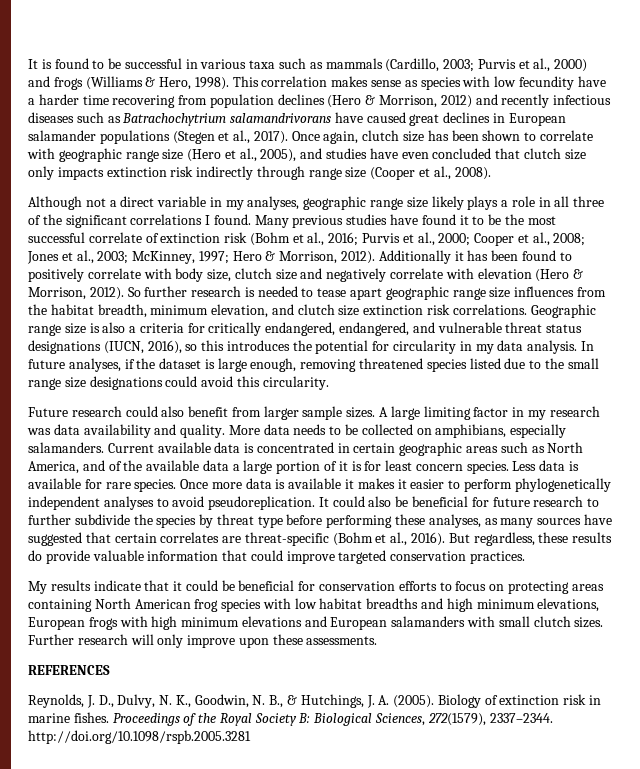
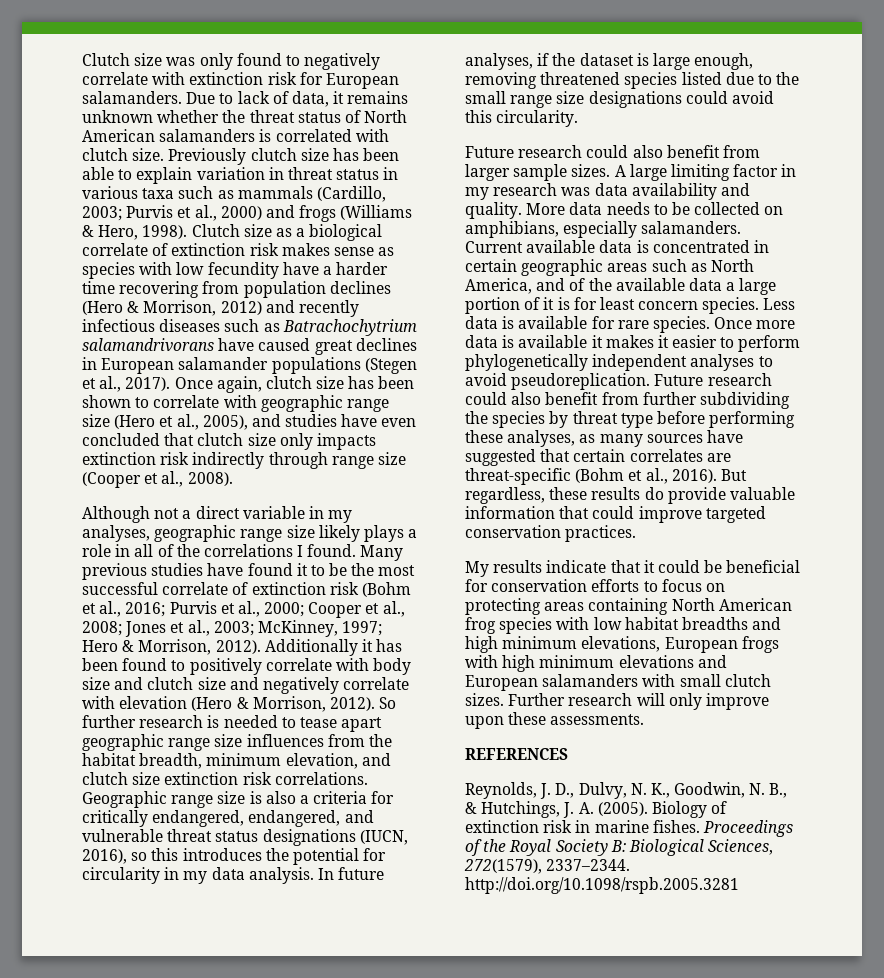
[28,58,182,69] It is found to be successful -> [82,53,381,70] [82,72,399,89] [82,91,409,107] [82,110,408,123] [82,129,389,142] [82,148,400,165] [82,167,380,184] Clutch size was only found to negatively correlate with extinction risk for European salamanders. Due to lack of data, it remains unknown whether the threat status of North American salamanders is correlated with clutch size. Previously clutch size has been able to explain variation in threat status
[232,76,328,87] This correlation -> [191,224,383,241] [82,243,279,256] Clutch size as a biological correlate of extinction risk
[573,196,605,207] [28,214,127,228] three of the significant -> [157,544,200,557] of the
[207,269,232,282] size, -> [82,677,144,690] size and
[318,496,600,507] [28,514,130,525] It could also be beneficial for future research to further subdivide -> [654,373,772,386] [465,392,790,409] Future research could also benefit from further subdividing

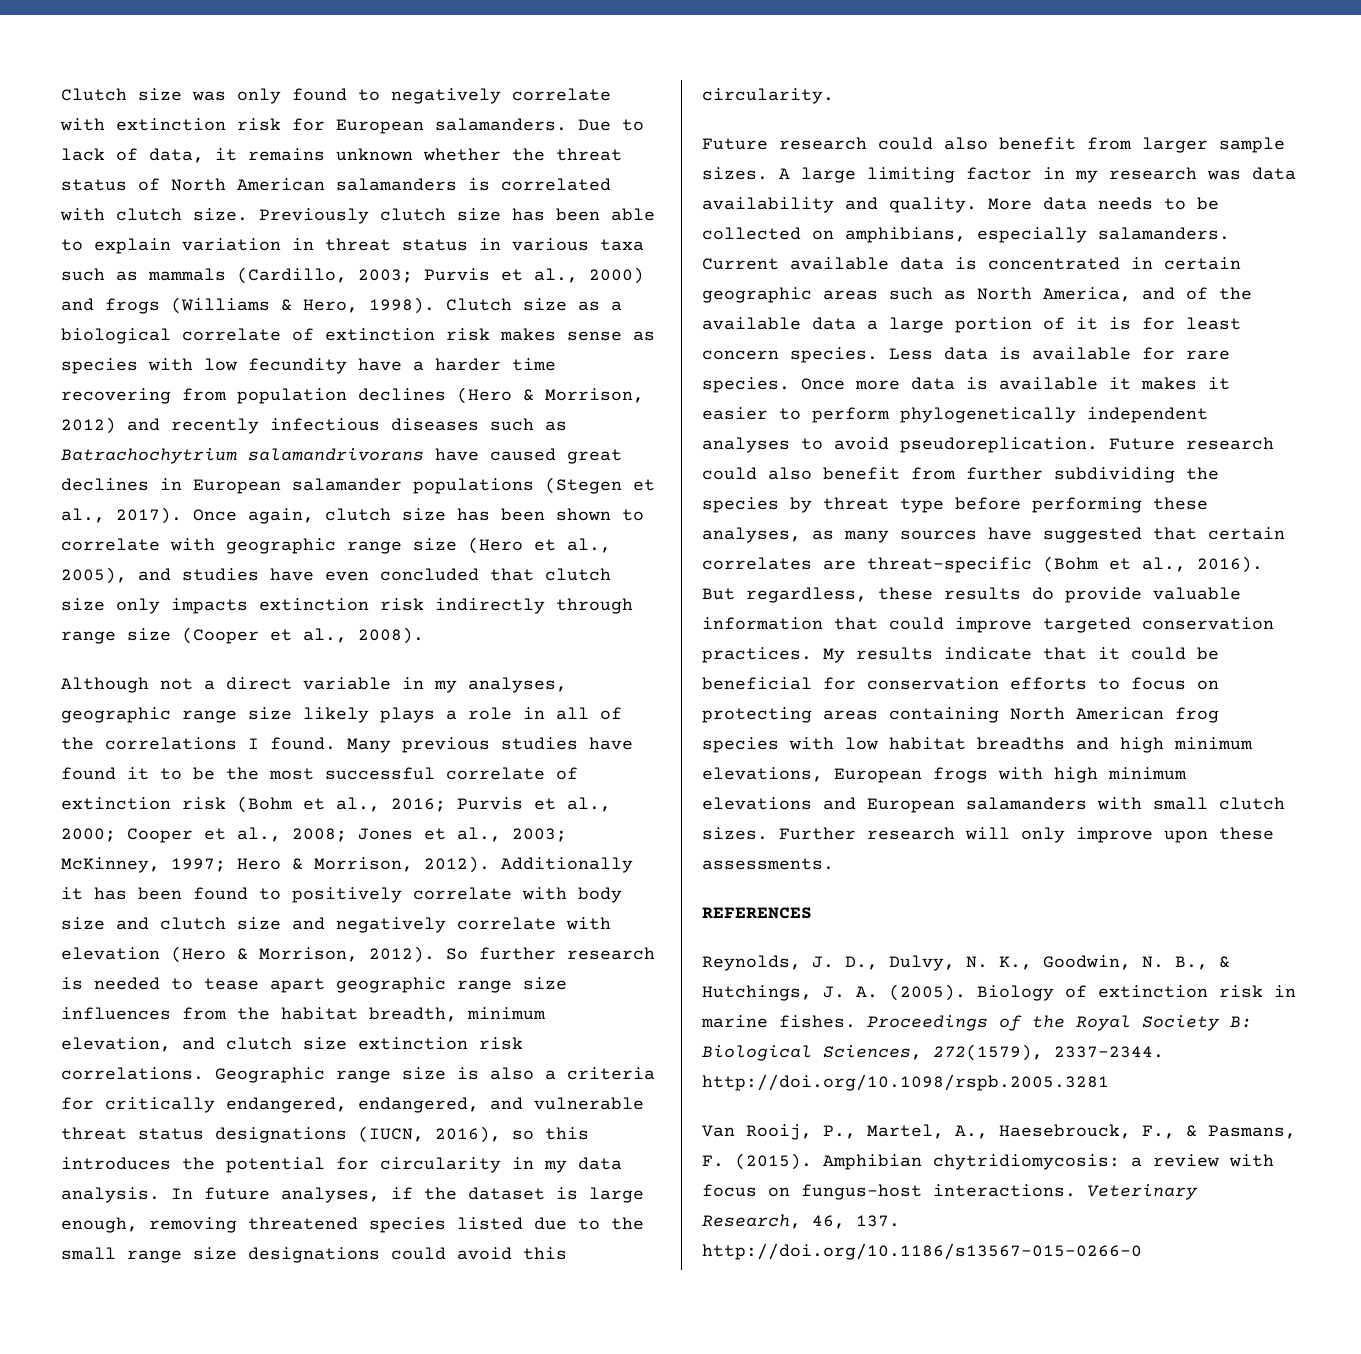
(637, 533) // -> (812, 655) none
(739, 885) none -> [702,1124,1296,1140] [702,1153,1274,1170] [702,1184,1198,1200] [702,1214,900,1229] [702,1243,1142,1260] // Van Rooij, P., Martel, A., Haesebrouck, F., & Pasmans, F. (2015). Amphibian chytridiomycosis: a review with focus on fungus-host interactions. Veterinary Research, 46, 137. http://doi.org/10.1186/s13567-015-0266-0

